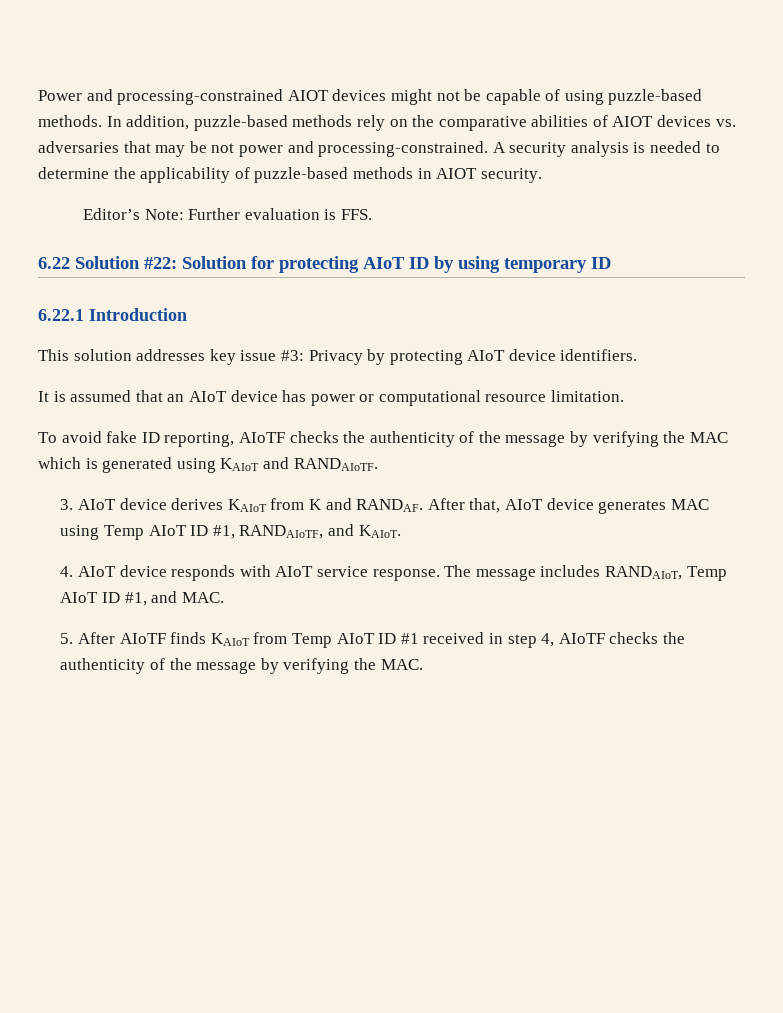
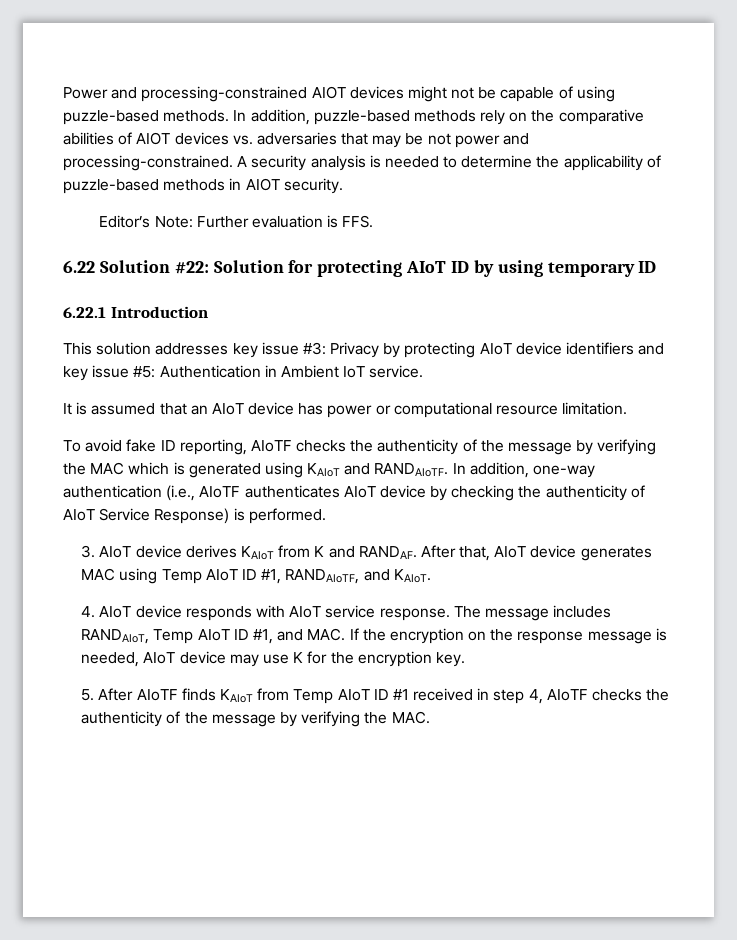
[560,349,638,361] identifiers. -> [566,342,665,355] [63,365,424,381] identifiers and key issue #5: Authentication in Ambient IoT service.
(378, 464) none -> [452,462,596,478] [63,485,645,501] [63,508,326,524] In addition, one-way authentication (i.e., AIoTF authenticates AIoT device by checking the authenticity of AIoT Service Response) is performed.
(224, 597) none -> [349,628,667,644] [81,651,465,667] If the encryption on the response message is needed, AIoT device may use K for the encryption key.

